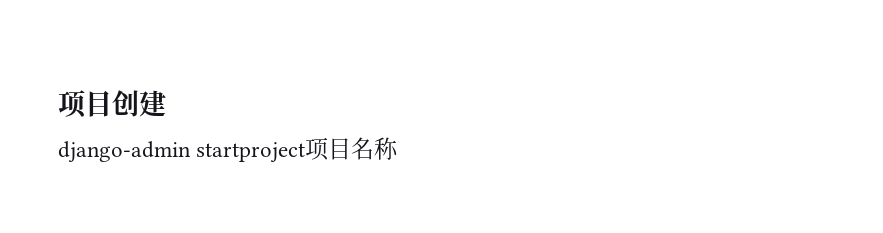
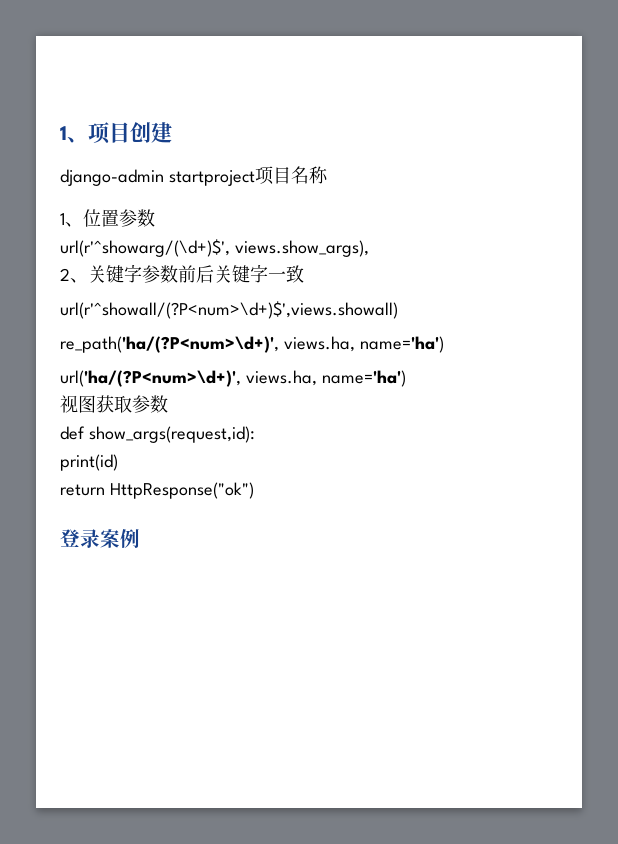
(58, 104) none -> [60,126,88,143] 1、
(399, 148) none -> [60,209,155,227] [60,239,369,257] [60,264,304,283] [60,301,398,319] [60,336,444,353] [60,370,406,387] [60,395,168,413] [60,426,255,443] [60,454,118,471] [60,482,254,499] [60,529,140,548] // 1、位置参数 // url(r'^showarg/(\d+)$', views.show_args), // 2、关键字参数前后关键字一致 // url(r'^showall/(?P<num>\d+)$',views.showall) // re_path('ha/(?P<num>\d+)', views.ha, name='ha') // url('ha/(?P<num>\d+)', views.ha, name='ha') // 视图获取参数 // def show_args(request,id): // print(id) // return HttpResponse("ok") // 登录案例

